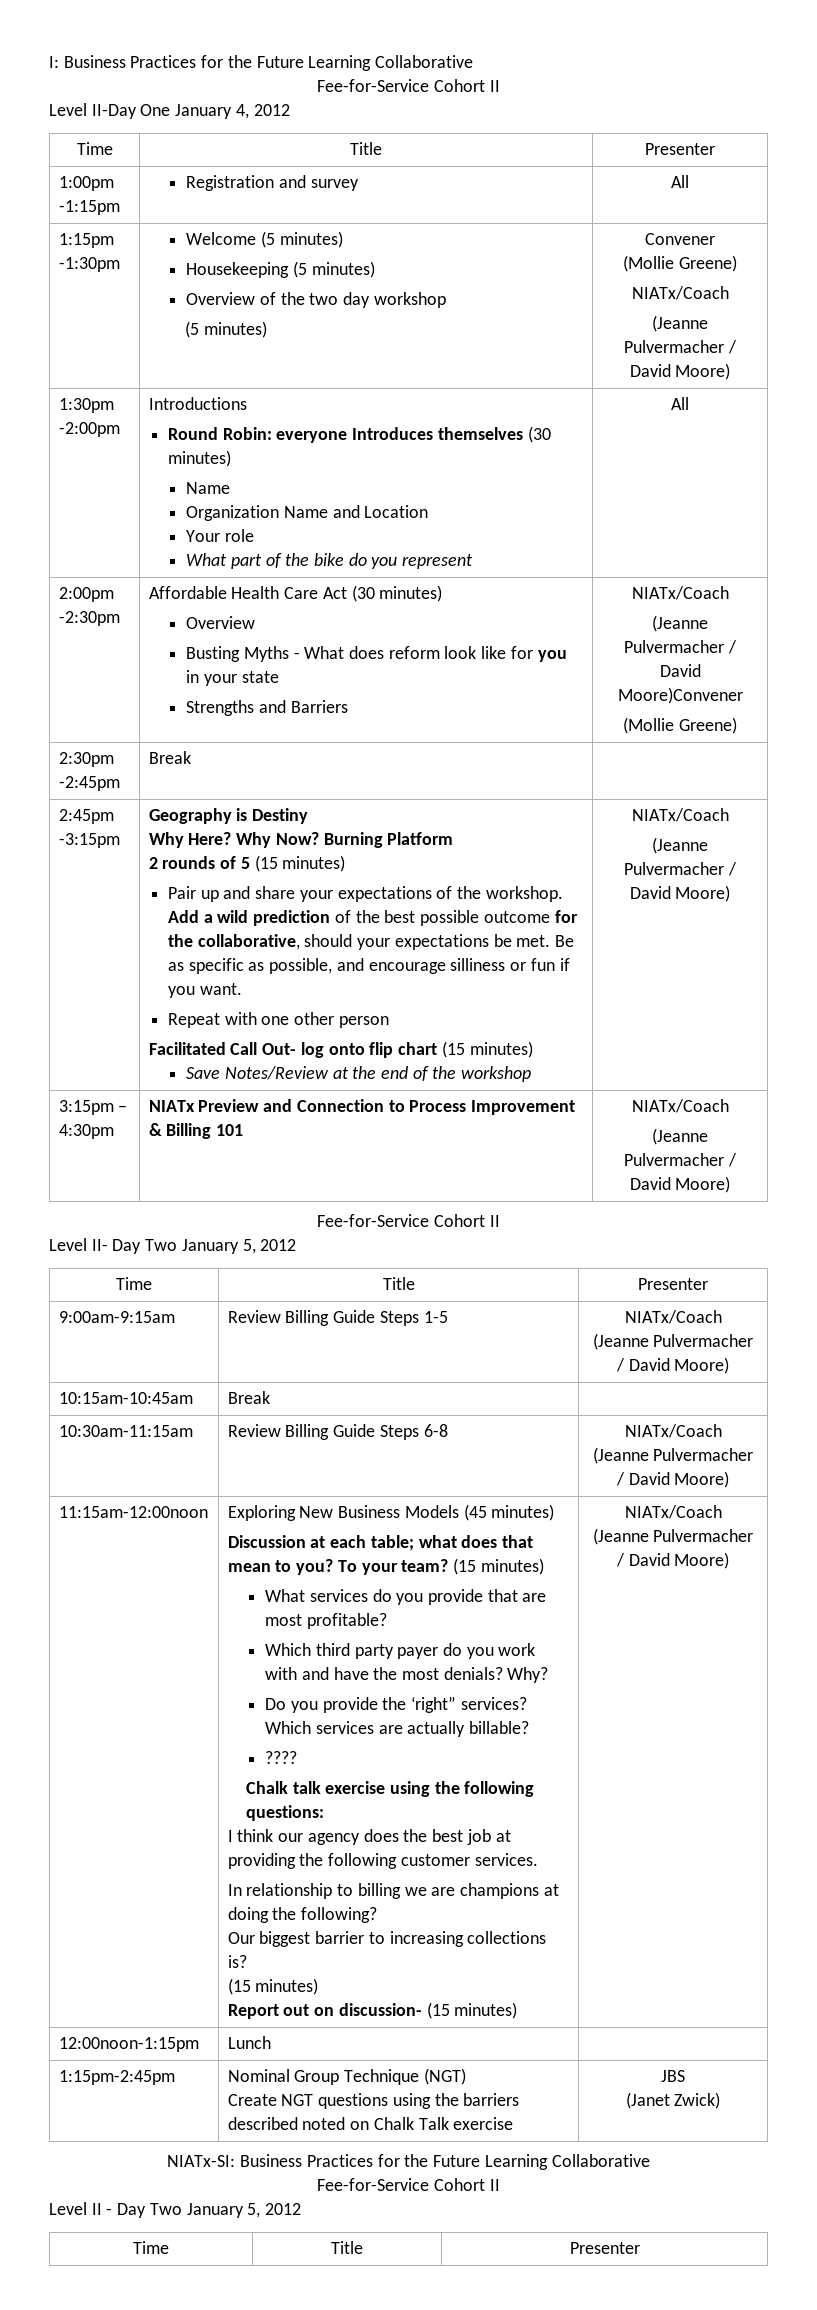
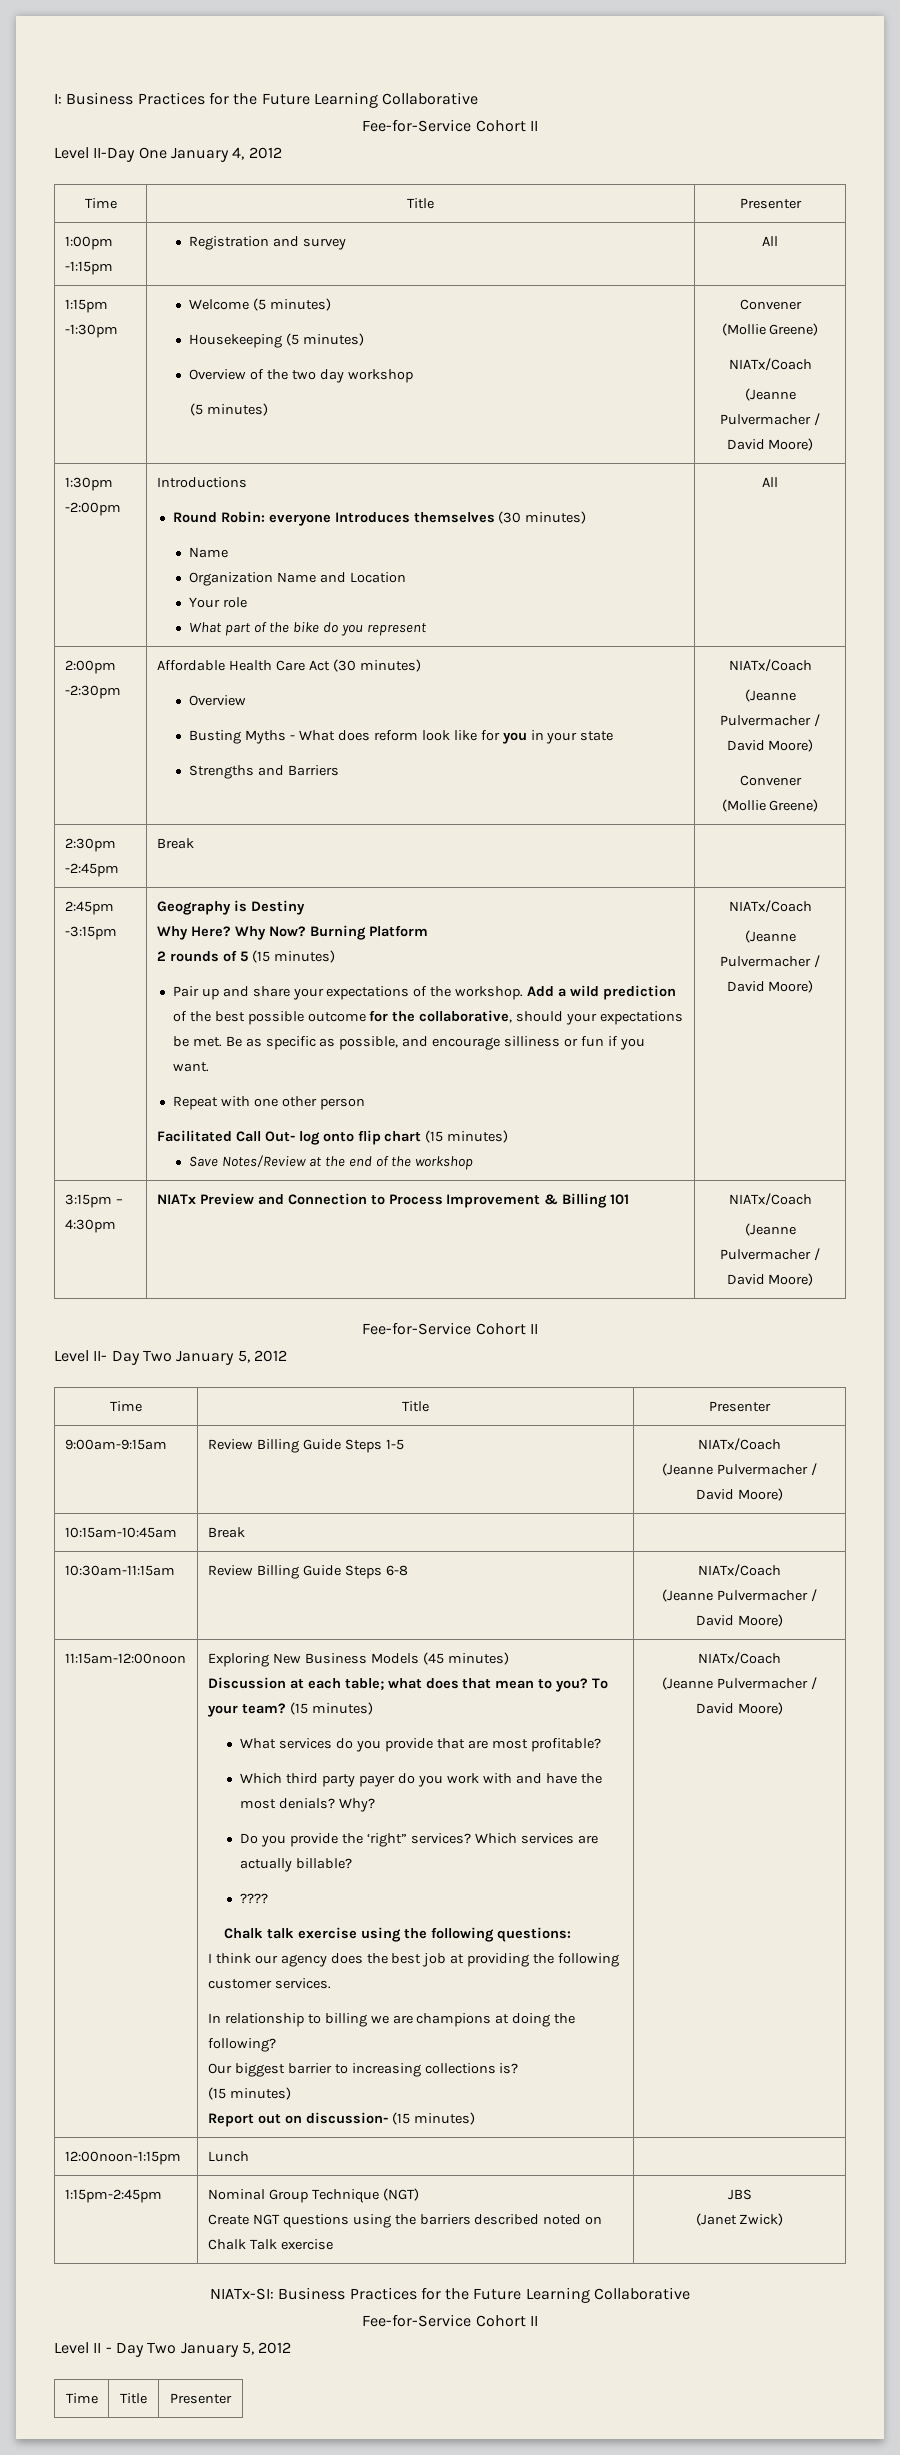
[617,687,743,704] Moore)Convener -> [768,739,814,752] [739,775,802,786] Moore) // Convener

